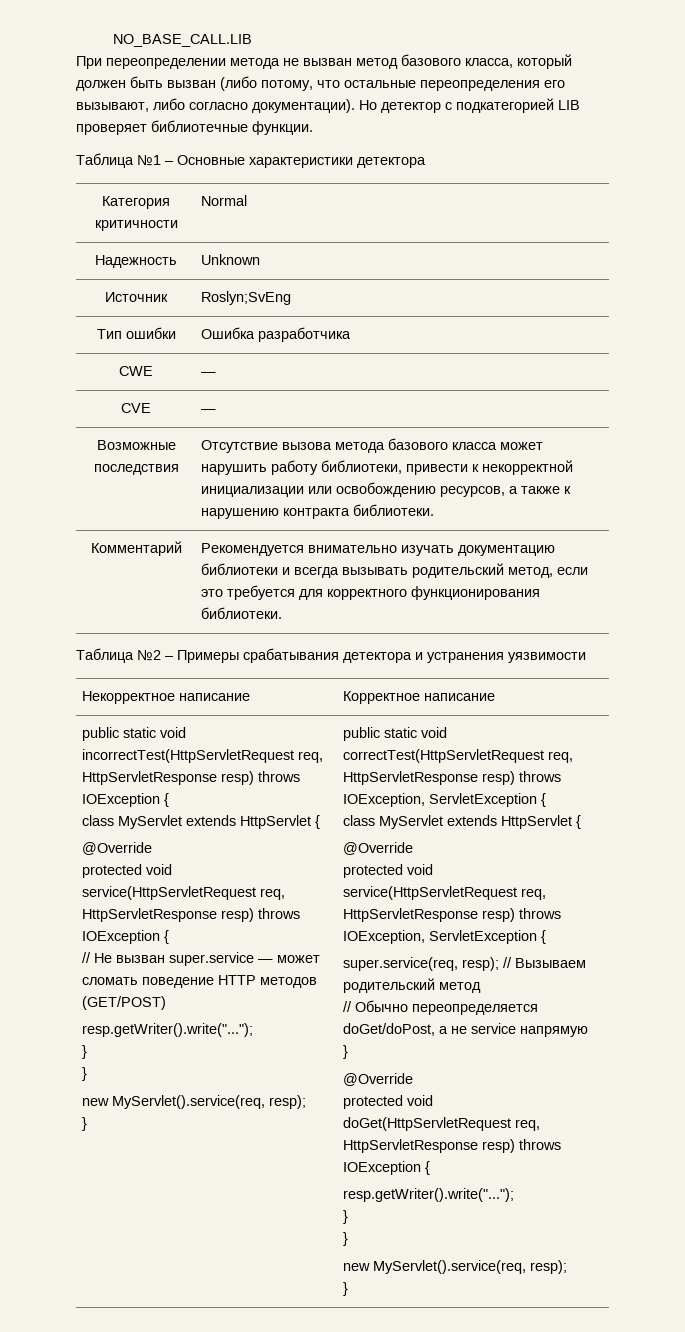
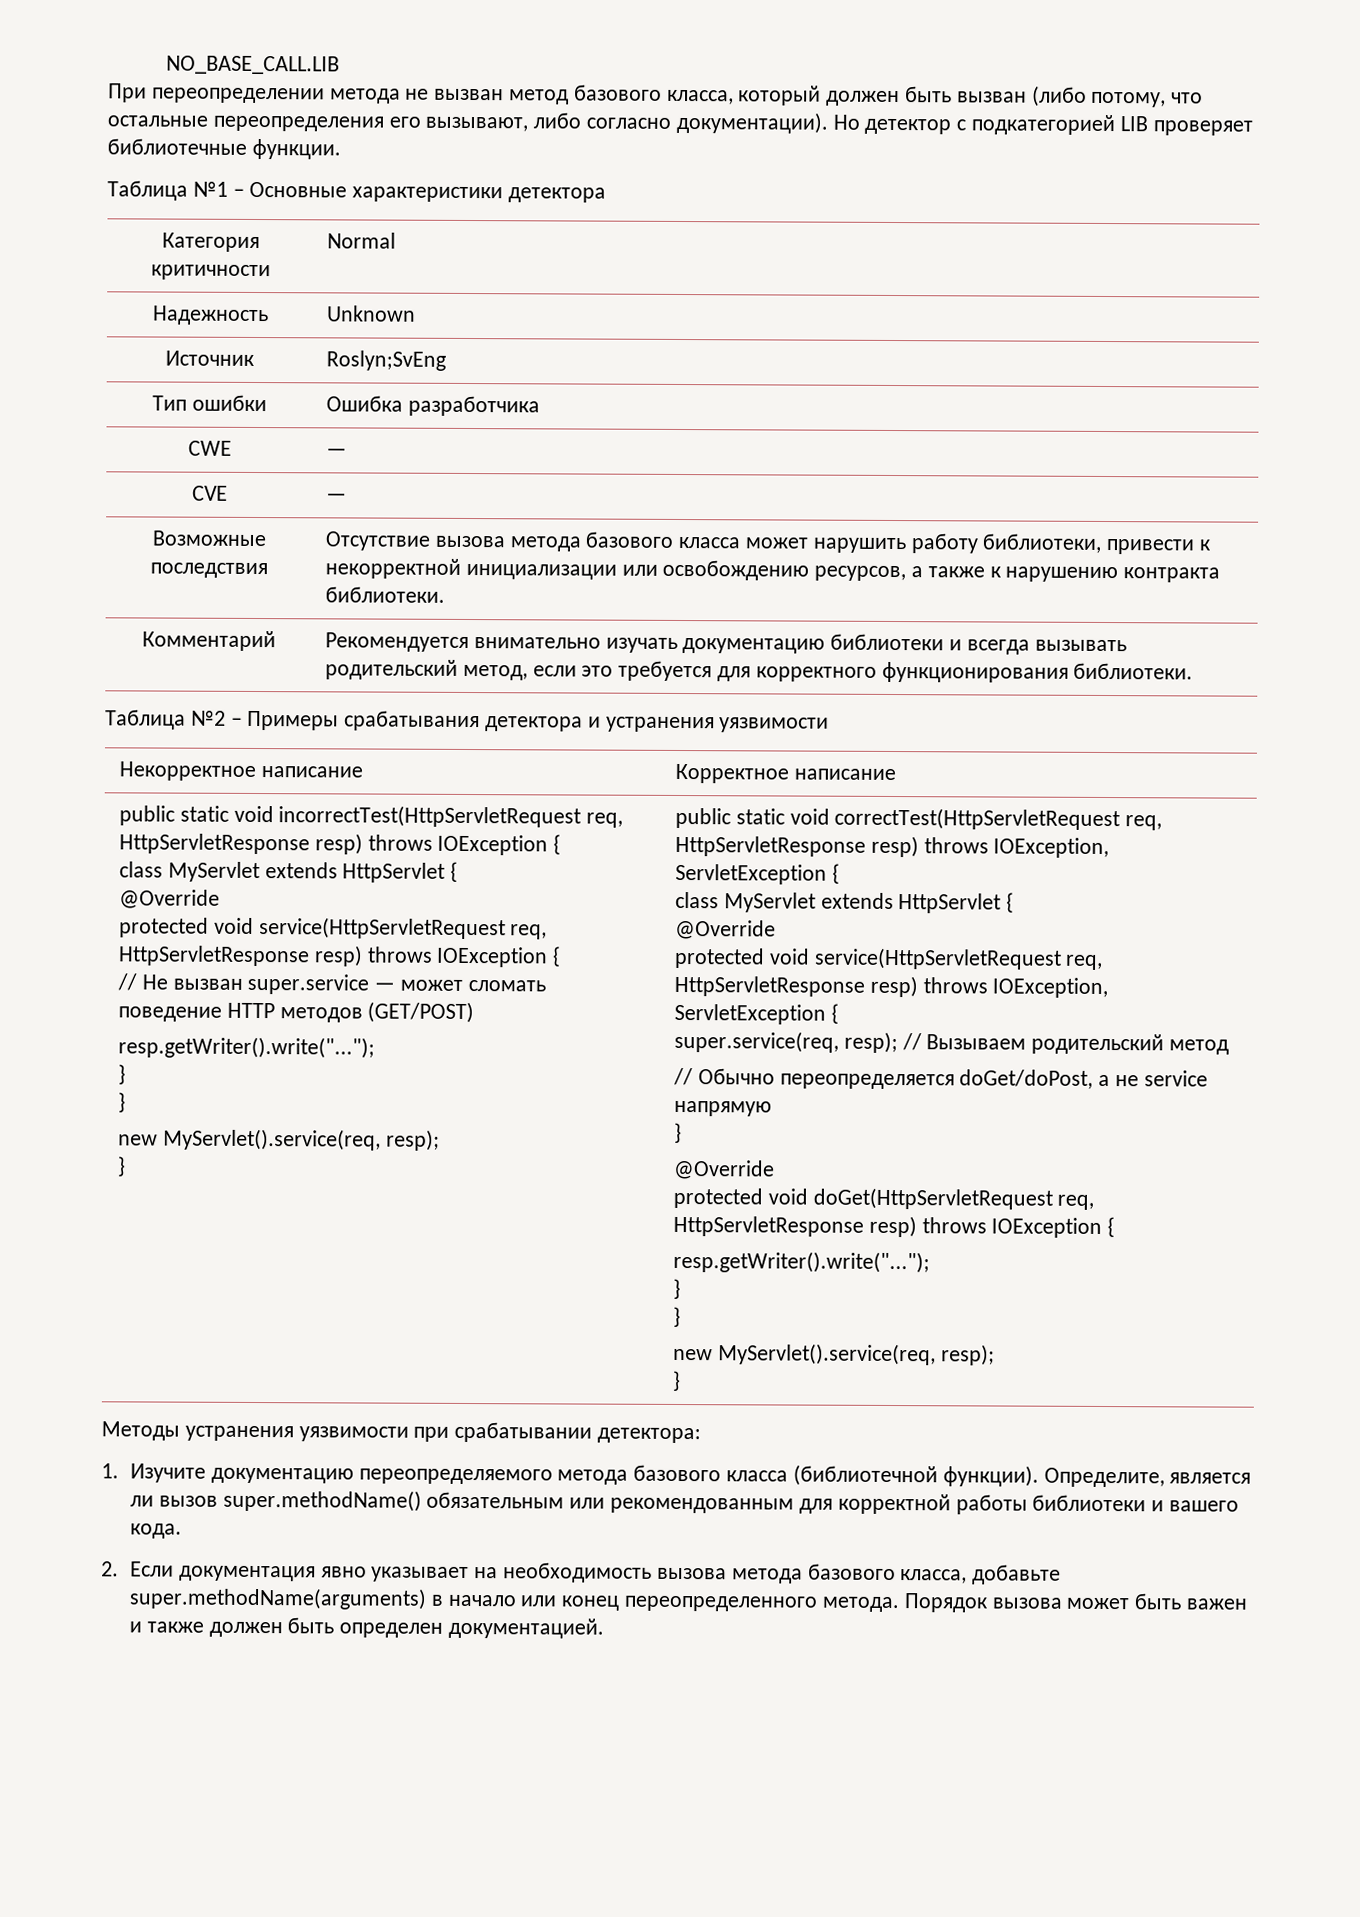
(349, 1289) none -> [101,1421,702,1444] [101,1463,1252,1488] [130,1489,1239,1515] [130,1523,183,1539] [101,1561,1062,1585] [129,1587,1247,1613] [129,1617,605,1639] // Методы устранения уязвимости при срабатывании детектора: // 1. Изучите документацию переопределяемого метода базового класса (библиотечной функции). Определите, является ли вызов super.methodName() обязательным или рекомендованным для корректной работы библиотеки и вашего кода. // 2. Если документация явно указывает на необходимость вызова метода базового класса, добавьте super.methodName(arguments) в начало или конец переопределенного метода. Порядок вызова может быть важен и также должен быть определен документацией.

